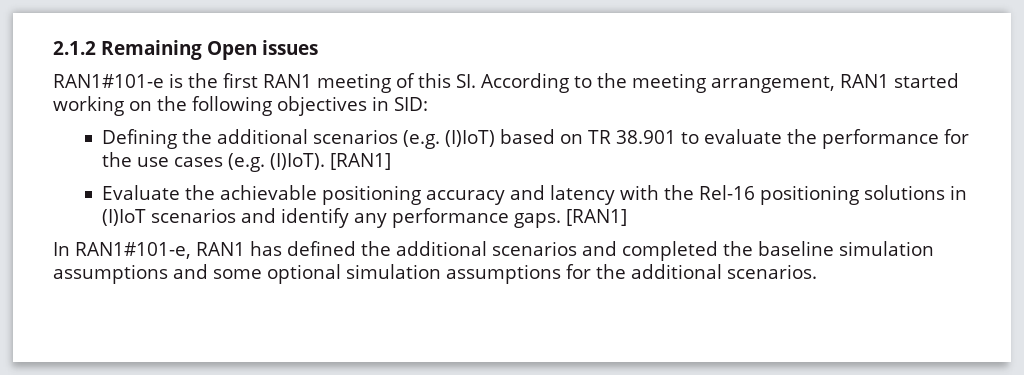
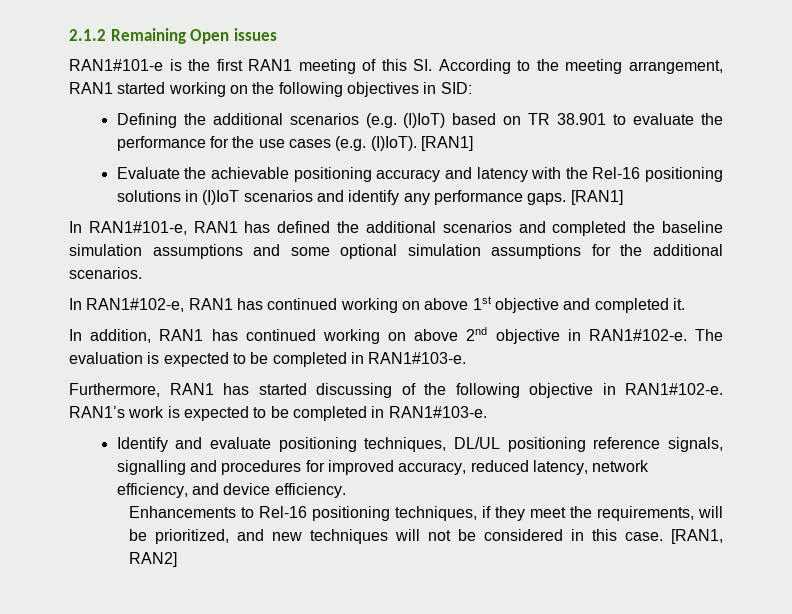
(817, 271) none -> [69,296,685,313] [69,327,724,344] [69,352,467,367] [69,383,723,398] [69,406,487,421] [116,437,723,452] [116,460,650,475] [116,483,346,498] [129,506,723,521] [129,529,724,544] [129,552,178,567] // In RAN1#102-e, RAN1 has continued working on above 1st objective and completed it. // In addition, RAN1 has continued working on above 2nd objective in RAN1#102-e. The evaluation is expected to be completed in RAN1#103-e. // Furthermore, RAN1 has started discussing of the following objective in RAN1#102-e. RAN1’s work is expected to be completed in RAN1#103-e. // Identify and evaluate positioning techniques, DL/UL positioning reference signals, signalling and procedures for improved accuracy, reduced latency, network efficiency, and device efficiency. // Enhancements to Rel-16 positioning techniques, if they meet the requirements, will be prioritized, and new techniques will not be considered in this case. [RAN1, RAN2]

